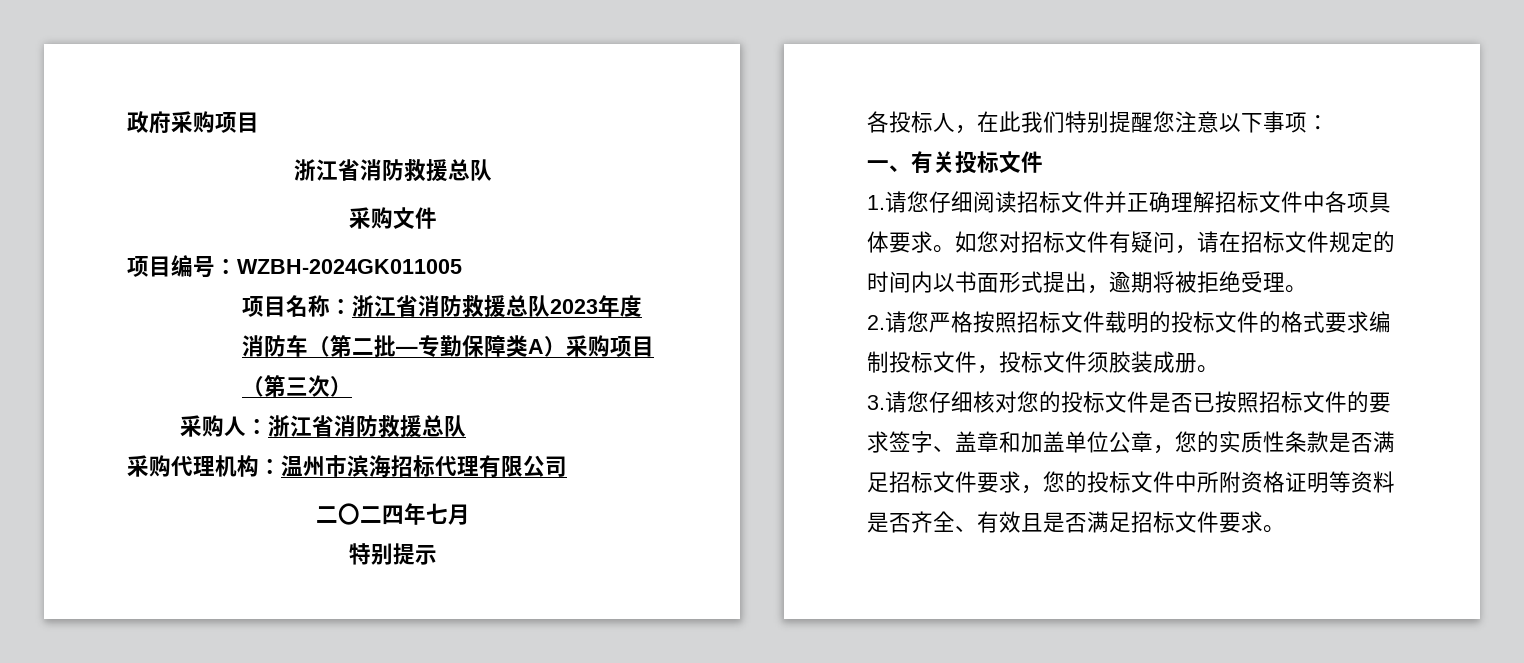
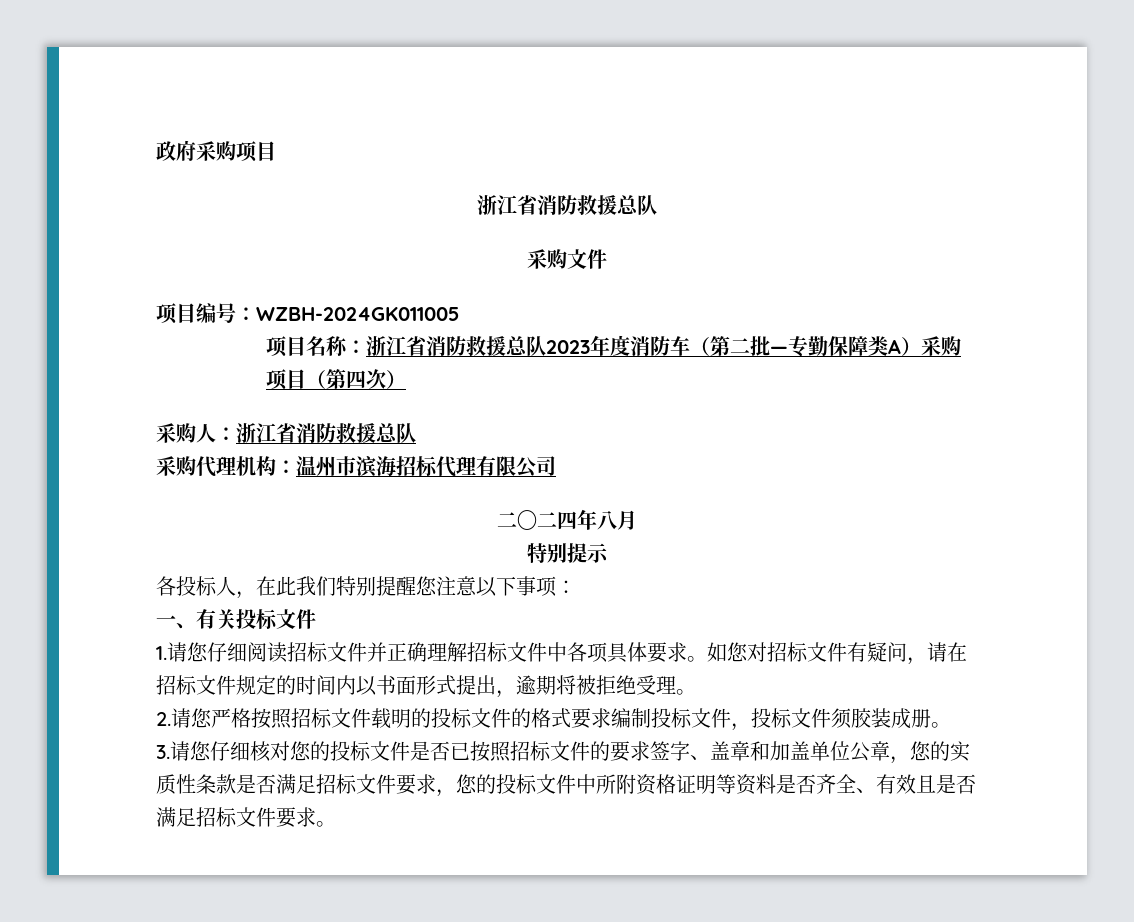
[286,377,309,396] 三 -> [346,370,367,389] 四
[426,503,448,524] 七 -> [597,510,617,530] 八

